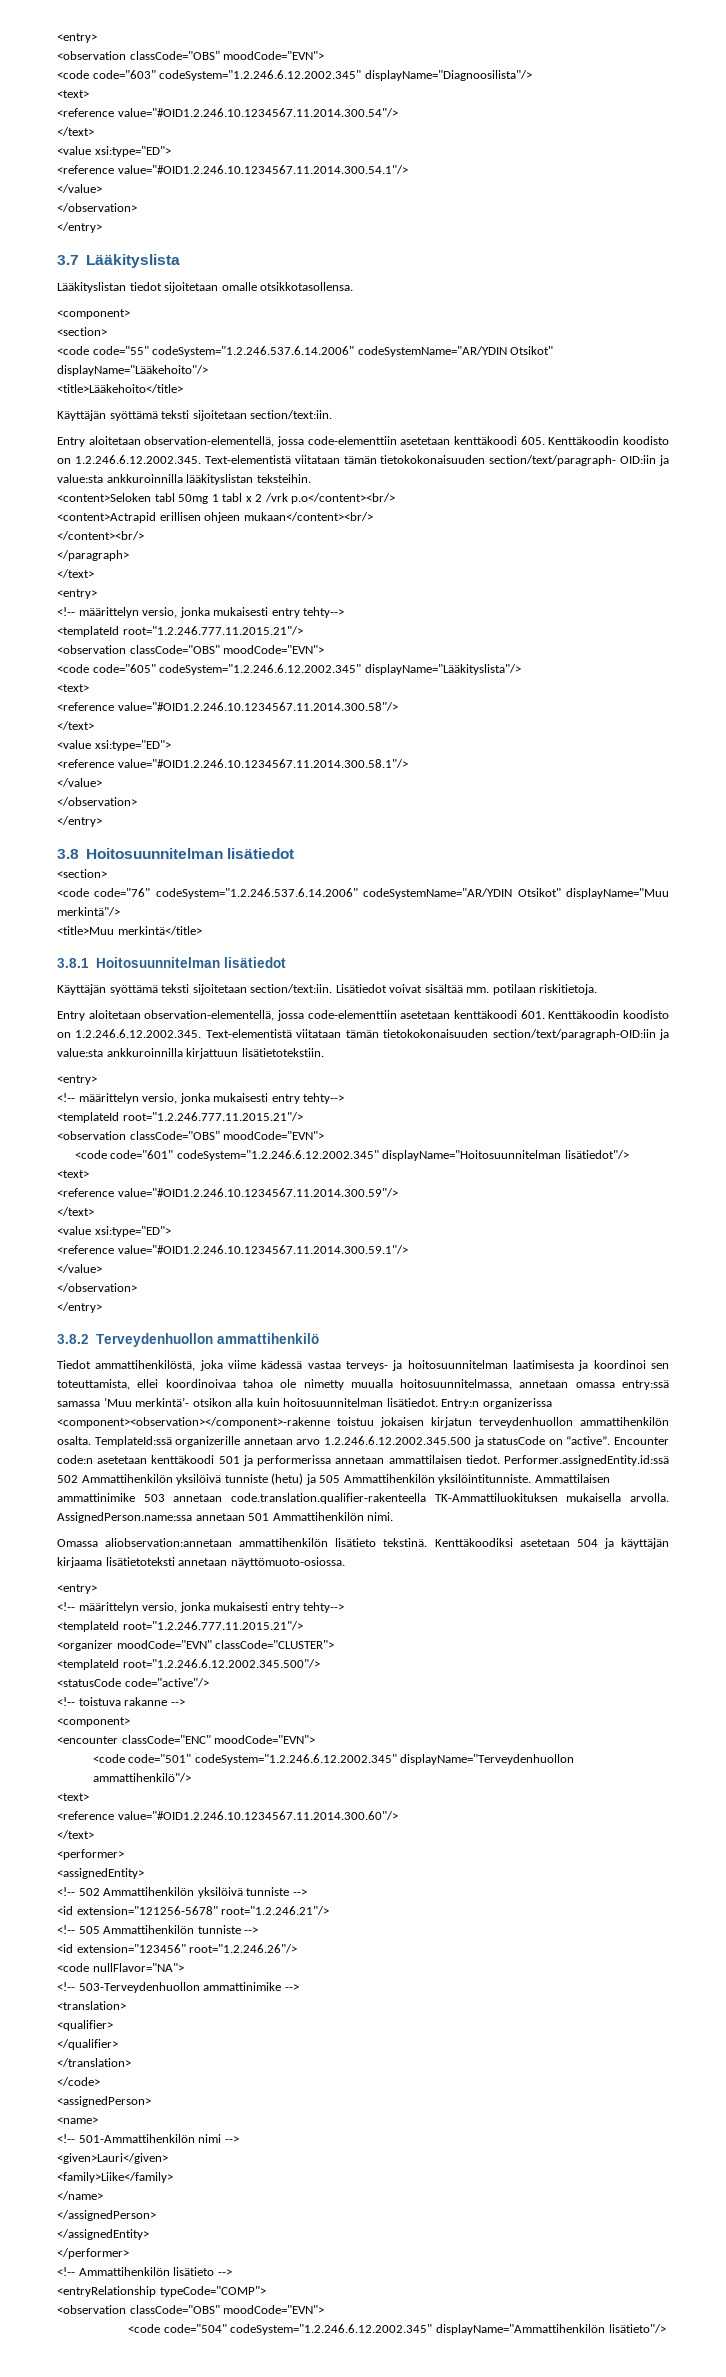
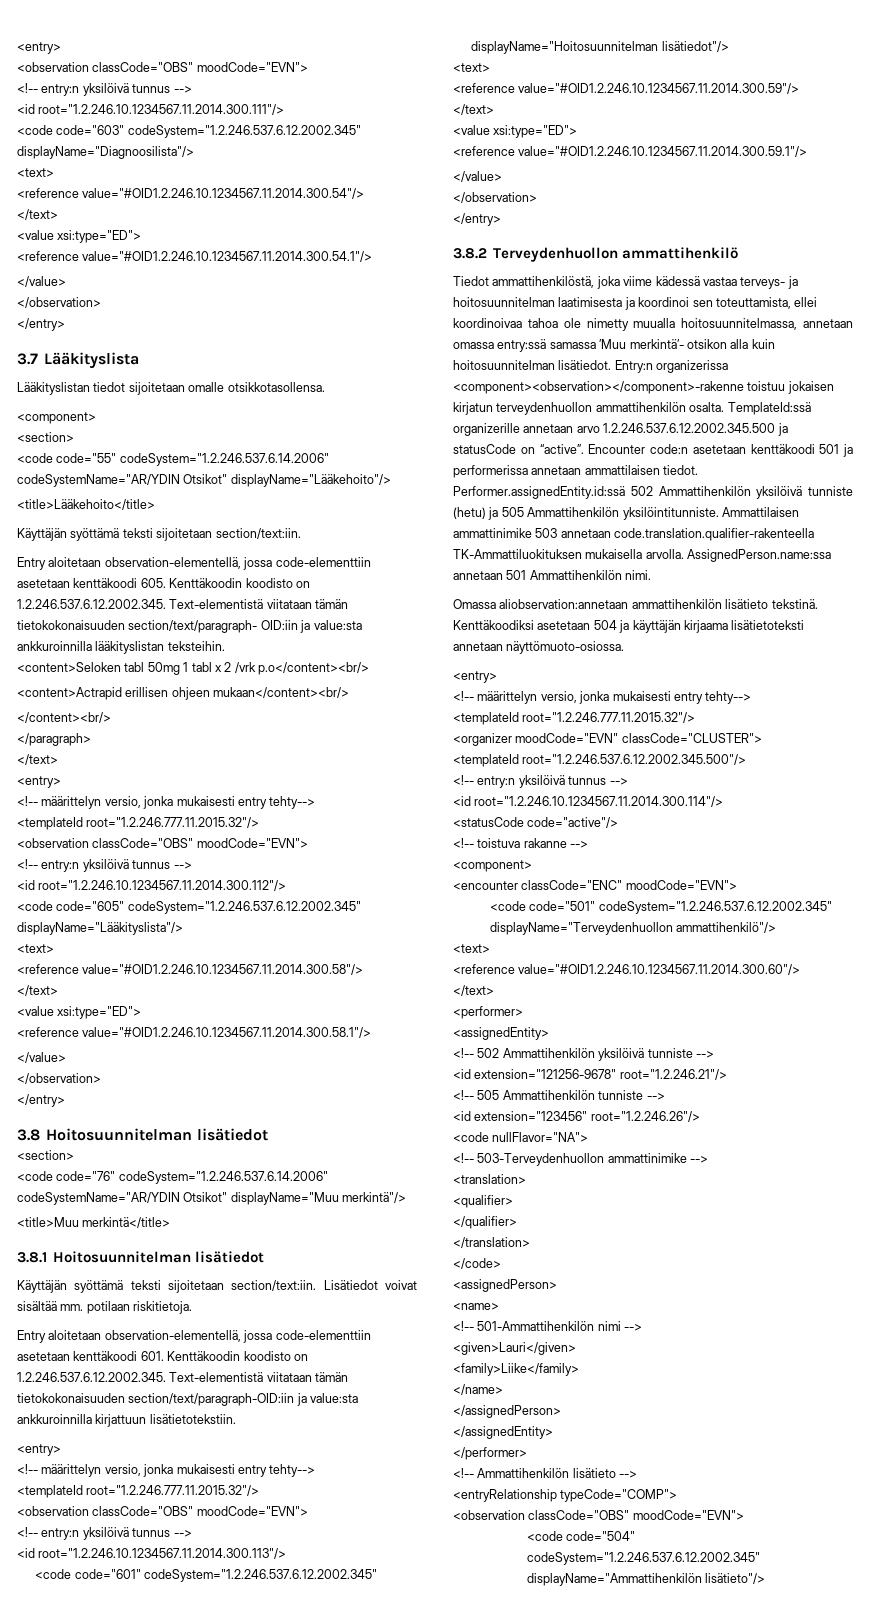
(325, 55) none -> [17,83,192,96] [17,104,285,115] // <!-- entry:n yksilöivä tunnus --> // <id root="1.2.246.10.1234567.11.2014.300.111"/>
[159,70,362,81] codeSystem="1.2.246.6.12.2002.345" -> [127,125,361,138] codeSystem="1.2.246.537.6.12.2002.345"
[74,455,201,464] 1.2.246.6.12.2002.345. -> [17,599,166,609] 1.2.246.537.6.12.2002.345.
[122,626,303,635] [57,645,325,654] root="1.2.246.777.11.2015.21"/> // <observation classCode="OBS" moodCode="EVN"> -> [86,817,260,828] [17,838,308,848] [17,859,192,872] [17,880,287,891] root="1.2.246.777.11.2015.32"/> // <observation classCode="OBS" moodCode="EVN"> // <!-- entry:n yksilöivä tunnus --> // <id root="1.2.246.10.1234567.11.2014.300.112"/>
[159,664,362,675] codeSystem="1.2.246.6.12.2002.345" -> [127,901,361,914] codeSystem="1.2.246.537.6.12.2002.345"
[75,1029,202,1038] 1.2.246.6.12.2002.345. -> [17,1372,166,1382] 1.2.246.537.6.12.2002.345.
[122,1112,303,1121] [57,1131,325,1140] root="1.2.246.777.11.2015.21"/> // <observation classCode="OBS" moodCode="EVN"> -> [86,1485,260,1496] [17,1506,308,1516] [17,1527,192,1540] [17,1548,287,1559] root="1.2.246.777.11.2015.32"/> // <observation classCode="OBS" moodCode="EVN"> // <!-- entry:n yksilöivä tunnus --> // <id root="1.2.246.10.1234567.11.2014.300.113"/>
[176,1150,379,1161] codeSystem="1.2.246.6.12.2002.345" -> [144,1569,378,1582] codeSystem="1.2.246.537.6.12.2002.345"
[324,1436,471,1445] 1.2.246.6.12.2002.345.500 -> [603,423,776,433] 1.2.246.537.6.12.2002.345.500
[122,1621,303,1630] root="1.2.246.777.11.2015.21"/> -> [522,712,696,723] root="1.2.246.777.11.2015.32"/>
[122,1659,320,1668] root="1.2.246.6.12.2002.345.500"/> -> [522,754,747,765] [453,775,628,788] [453,796,724,807] root="1.2.246.537.6.12.2002.345.500"/> // <!-- entry:n yksilöivä tunnus --> // <id root="1.2.246.10.1234567.11.2014.300.114"/>
[194,1754,397,1765] codeSystem="1.2.246.6.12.2002.345" -> [598,901,832,914] codeSystem="1.2.246.537.6.12.2002.345"
[76,1906,218,1915] extension="121256-5678" -> [474,1069,617,1079] extension="121256-9678"
[230,2324,433,2335] codeSystem="1.2.246.6.12.2002.345" -> [526,1552,760,1565] codeSystem="1.2.246.537.6.12.2002.345"

